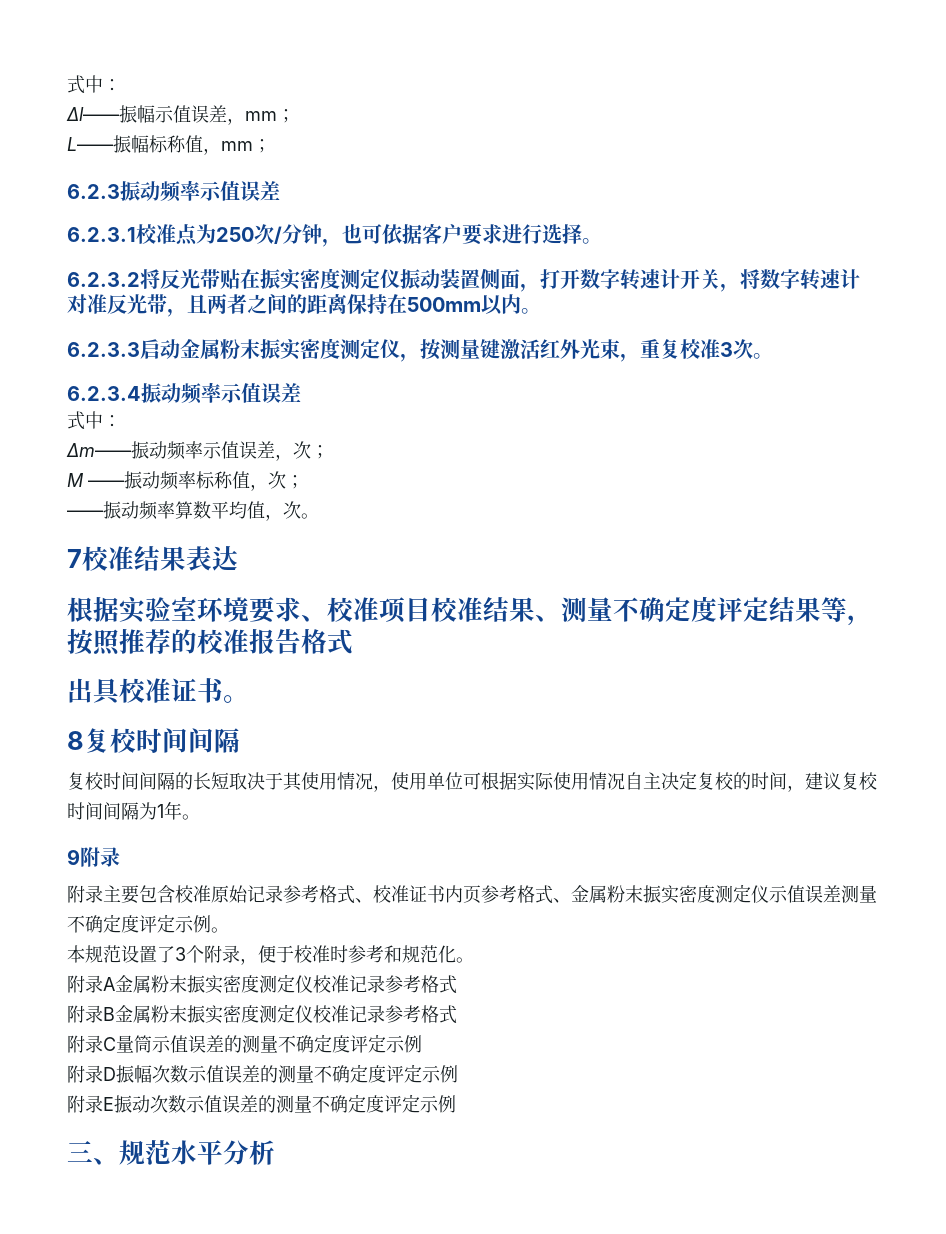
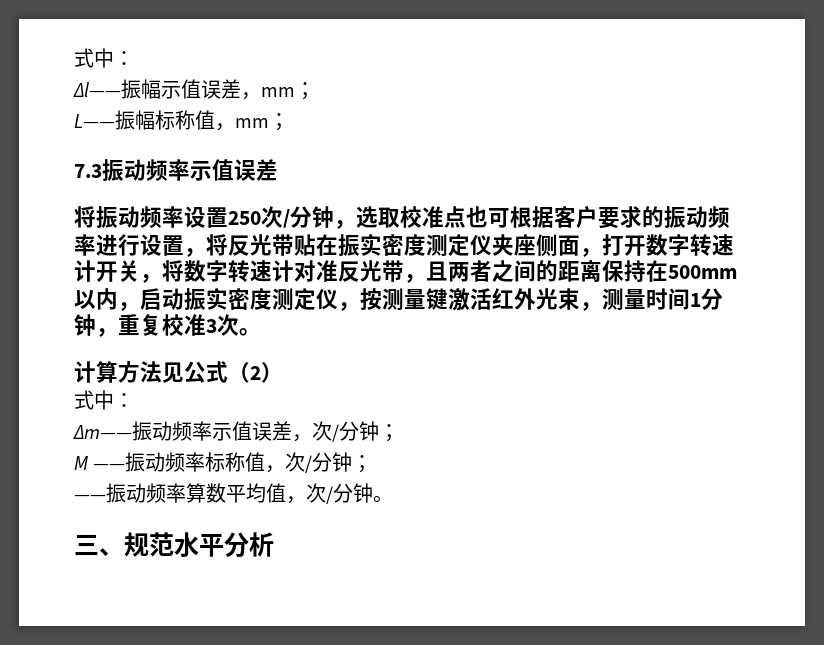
[67,180,280,202] [67,224,216,246] 6.2.3振动频率示值误差 // 6.2.3.1校准点为 -> [74,159,278,181] [74,206,228,228] 7.3振动频率示值误差 // 将振动频率设置
[342,224,602,245] [67,272,140,287] 也可依据客户要求进行选择。 // 6.2.3.2 -> [356,206,730,229] [74,234,206,257] 选取校准点也可根据客户要求的振动频率进行设置，
[400,269,480,289] 振动装置 -> [492,234,536,256] 夹座
[521,308,541,314] [67,339,260,360] 。 // 6.2.3.3启动金属粉末 -> [118,288,184,311] ，启动
(640, 357) none -> [602,288,723,310] [74,314,118,337] 测量时间1分钟，
[67,382,301,404] 6.2.3.4振动频率示值误差 -> [74,361,283,383] 计算方法见公式（2）
(311, 450) none -> [332,421,379,442] /分钟
(286, 480) none -> [305,452,353,473] /分钟
[301,513,319,519] [67,546,238,571] [67,596,873,626] [67,628,353,656] [67,678,249,705] [67,728,240,753] [67,771,878,792] [67,801,200,820] [67,847,120,867] [67,884,877,904] [67,914,229,933] [67,945,474,965] [67,974,457,994] [67,1004,457,1024] [67,1034,422,1053] [67,1064,458,1083] [67,1094,456,1113] 。 // 7校准结果表达 // 根据实验室环境要求、校准项目校准结果、测量不确定度评定结果等，按照推荐的校准报告格式 // 出具校准证书。 // 8复校时间间隔 // 复校时间间隔的长短取决于其使用情况，使用单位可根据实际使用情况自主决定复校的时间，建议复校时间间隔为1年。 // 9附录 // 附录主要包含校准原始记录参考格式、校准证书内页参考格式、金属粉末振实密度测定仪示值误差测量不确定度评定示例。 // 本规范设置了3个附录，便于校准时参考和规范化。 // 附录A金属粉末振实密度测定仪校准记录参考格式 // 附录B金属粉末振实密度测定仪校准记录参考格式 // 附录C量筒示值误差的测量不确定度评定示例 // 附录D振幅次数示值误差的测量不确定度评定示例 // 附录E振动次数示值误差的测量不确定度评定示例 -> [326,483,393,504] /分钟。

